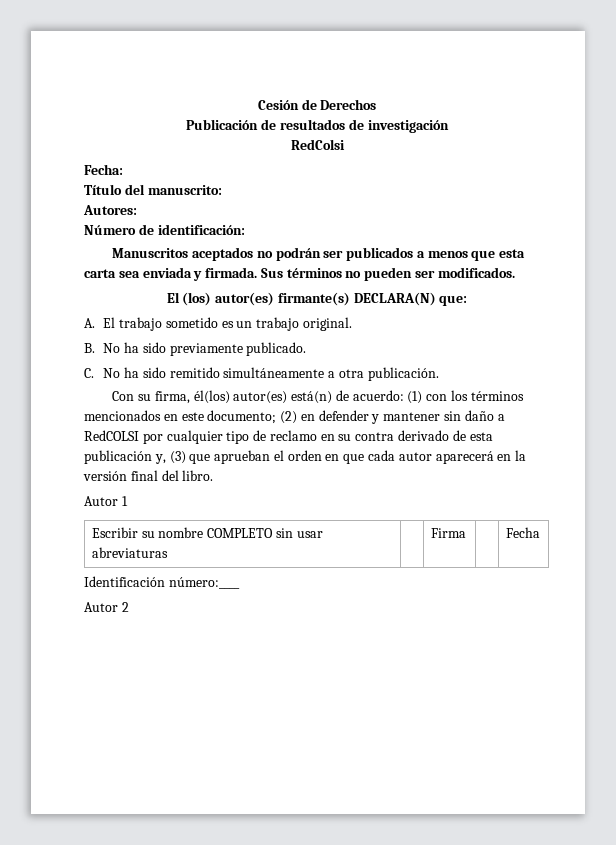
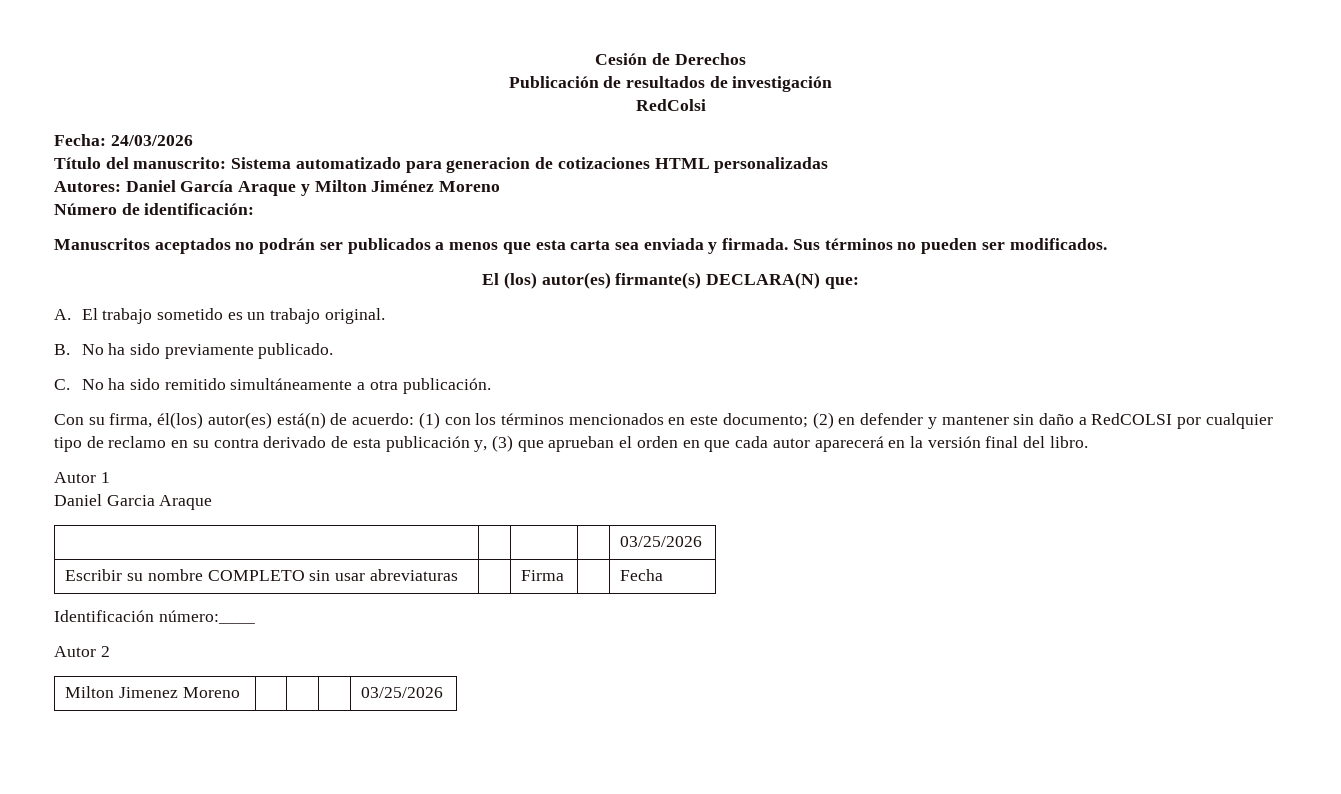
(123, 169) none -> [110,135,193,146] 24/03/2026
[83,205,137,215] // Autores: -> [231,157,829,173] [54,180,501,196] Sistema automatizado para generacion de cotizaciones HTML personalizadas // Autores: Daniel García Araque y Milton Jiménez Moreno
(128, 501) none -> [54,494,213,510] [620,536,703,547] // Daniel Garcia Araque // | | | | 03/25/2026
(129, 607) none -> [65,686,240,698] [361,687,444,698] // Milton Jimenez Moreno | | | | 03/25/2026

